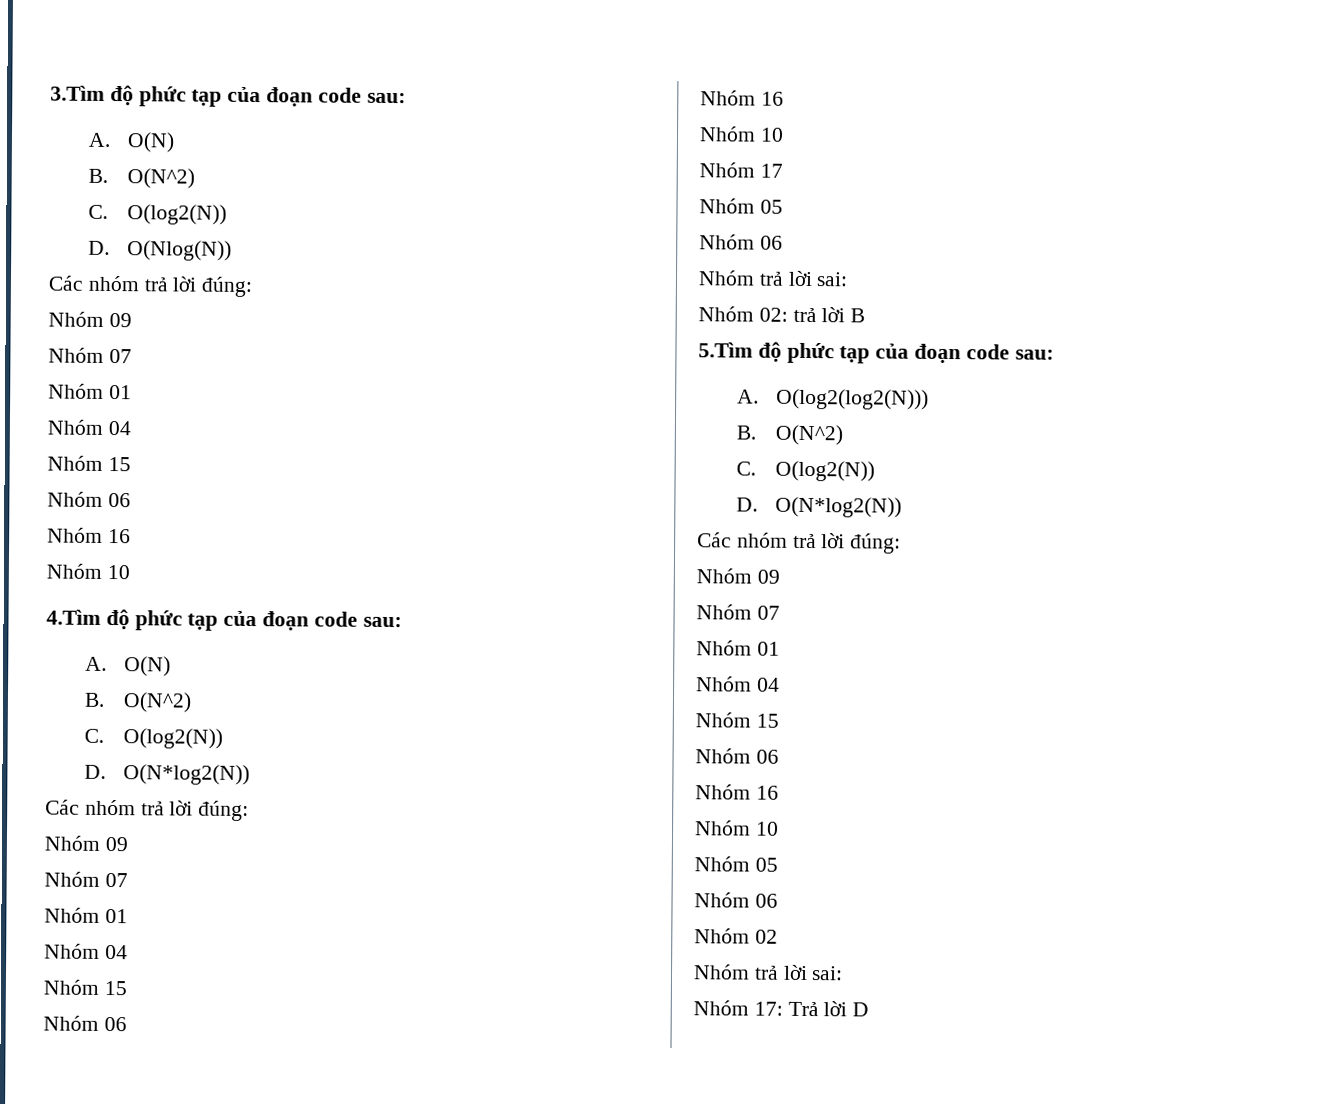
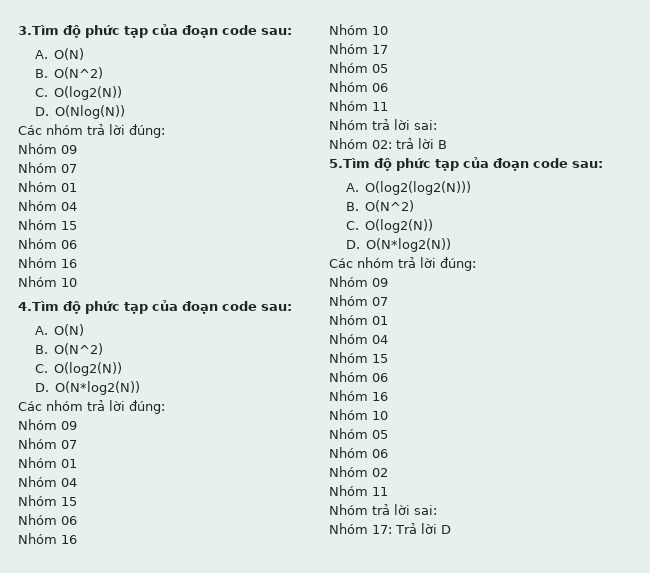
(783, 242) none -> [329,100,388,111] // Nhóm 11
(778, 936) none -> [329,485,388,496] // Nhóm 11

